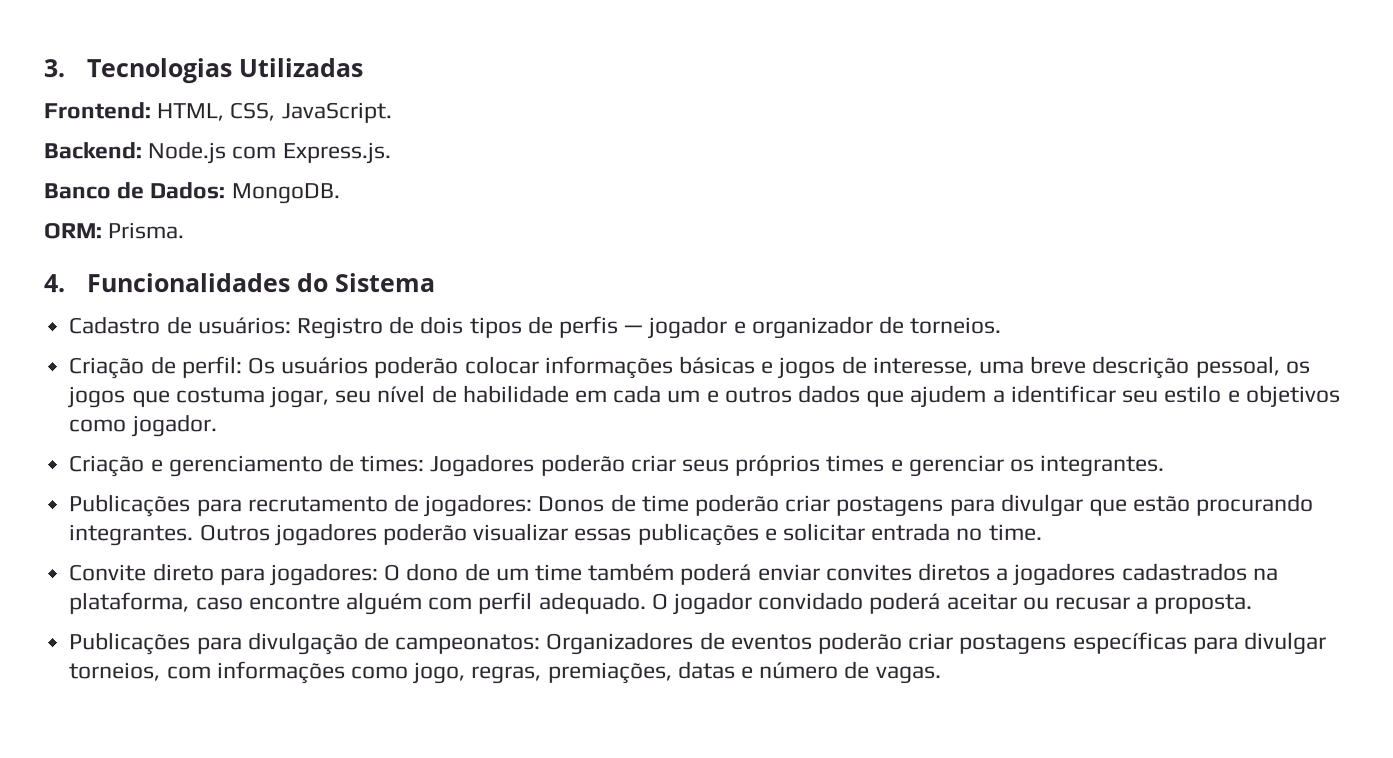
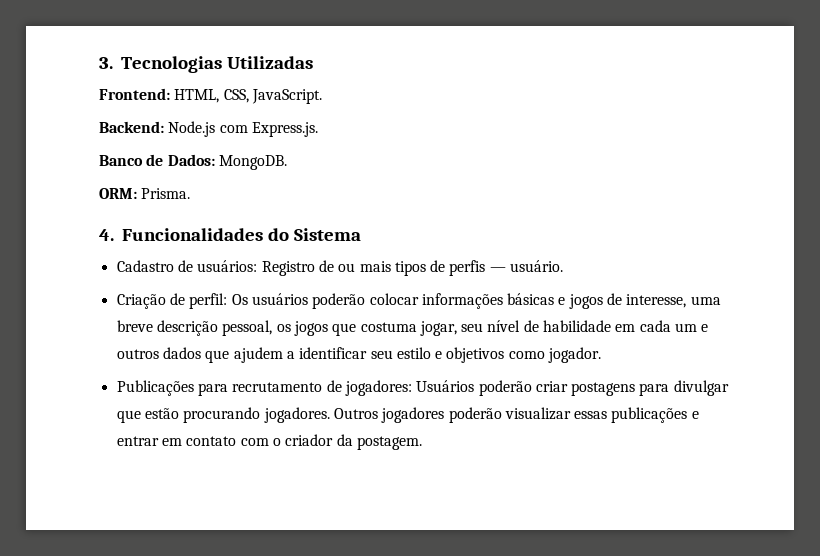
[419,316,464,335] dois -> [338,261,391,272] ou mais
[647,315,1002,340] jogador e organizador de torneios. -> [510,260,564,272] usuário.
[69,454,1166,478] // Criação e gerenciamento de times: Jogadores poderão criar seus próprios times e gerenciar os integrantes. -> (602, 355) none
[538,494,690,513] Donos de time -> [416,380,475,392] Usuários
[69,524,195,547] integrantes. -> [263,407,330,423] jogadores.
[782,522,1043,541] [69,562,1279,587] [69,591,1254,616] [69,631,1328,656] [69,660,942,685] solicitar entrada no time. // Convite direto para jogadores: O dono de um time também poderá enviar convites diretos a jogadores cadastrados na plataforma, caso encontre alguém com perfil adequado. O jogador convidado poderá aceitar ou recusar a proposta. // Publicações para divulgação de campeonatos: Organizadores de eventos poderão criar postagens específicas para divulgar torneios, com informações como jogo, regras, premiações, datas e número de vagas. -> [116,434,422,450] entrar em contato com o criador da postagem.

